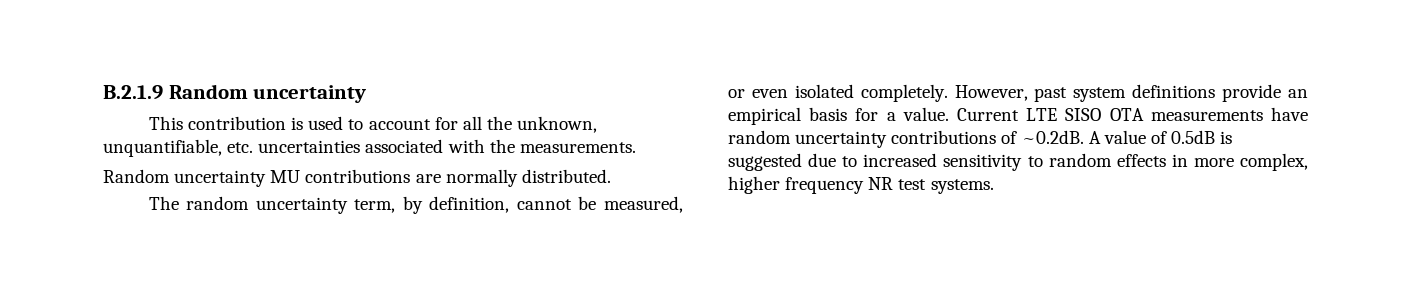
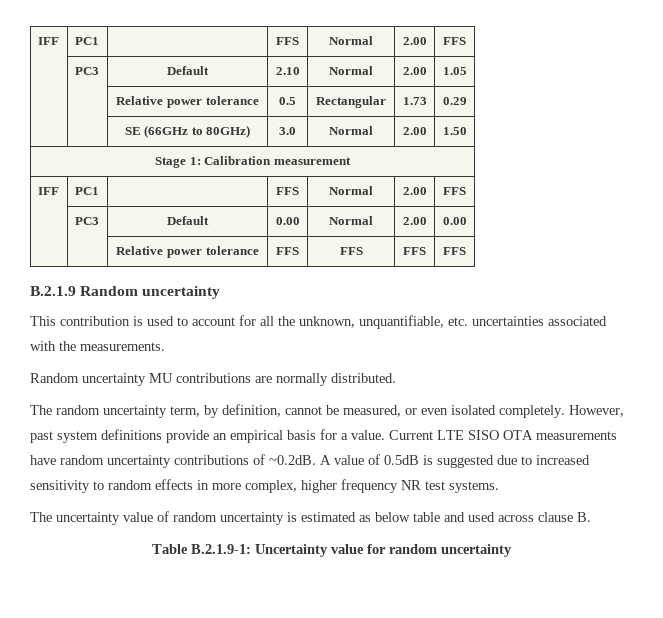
(103, 92) none -> [37,37,59,45] [74,37,99,45] [276,37,299,45] [329,36,373,45] [402,37,427,45] [443,37,466,45] [74,67,99,75] [167,66,209,75] [275,67,300,75] [329,66,373,75] [402,67,427,75] [442,67,467,75] [116,96,259,108] [279,97,296,105] [316,96,386,108] [402,97,427,105] [442,97,467,105] [124,125,251,138] [279,127,296,135] [329,126,373,135] [402,127,427,135] [442,127,467,135] [155,156,351,168] [37,187,59,195] [74,187,99,195] [276,187,299,195] [329,186,373,195] [402,187,427,195] [443,187,466,195] [74,217,99,225] [167,216,209,225] [275,217,300,225] [329,216,373,225] [402,217,427,225] [442,217,467,225] [116,246,259,258] [276,247,299,255] [339,247,363,255] [403,247,426,255] [443,247,466,255] IFF | PC1 | | FFS | Normal | 2.00 | FFS // | PC3 | Default | 2.10 | Normal | 2.00 | 1.05 // | | Relative power tolerance | 0.5 | Rectangular | 1.73 | 0.29 // | | SE (66GHz to 80GHz) | 3.0 | Normal | 2.00 | 1.50 // Stage 1: Calibration measurement // IFF | PC1 | | FFS | Normal | 2.00 | FFS // | PC3 | Default | 0.00 | Normal | 2.00 | 0.00 // | | Relative power tolerance | FFS | FFS | FFS | FFS //
(994, 186) none -> [30,511,591,525] [152,544,512,557] // The uncertainty value of random uncertainty is estimated as below table and used across clause B. // Table B.2.1.9-1: Uncertainty value for random uncertainty

